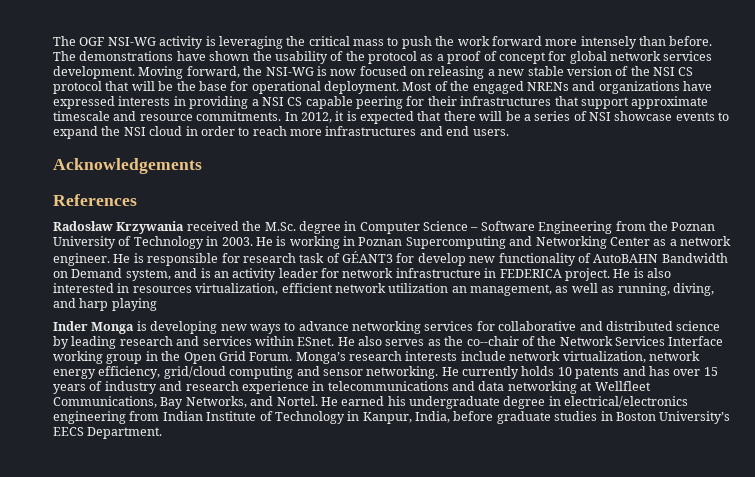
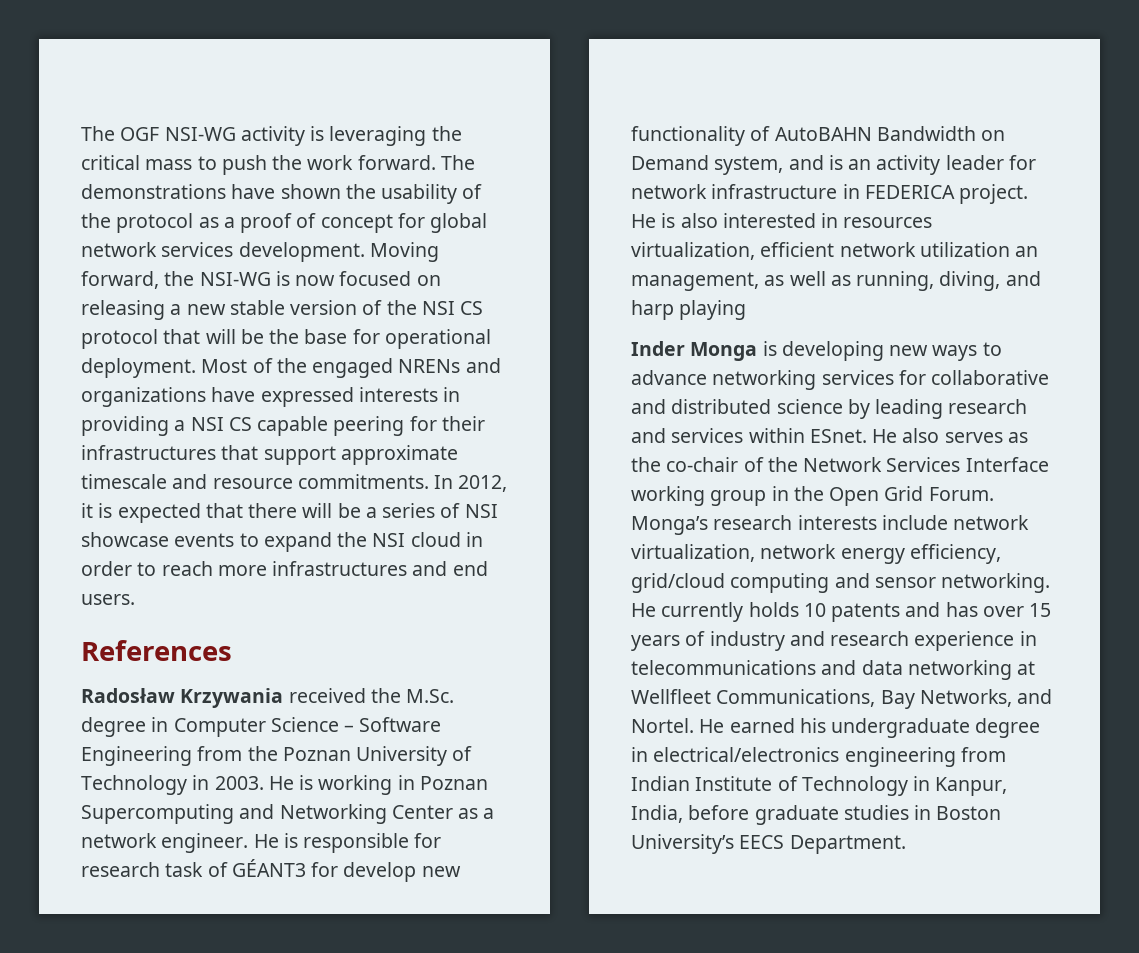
[491,36,713,49] forward more intensely than before. -> [357,155,436,170] forward.
[53,158,202,174] // Acknowledgements -> (135, 599) none
[466,336,519,346] co--chair -> [666,457,739,472] co-chair

